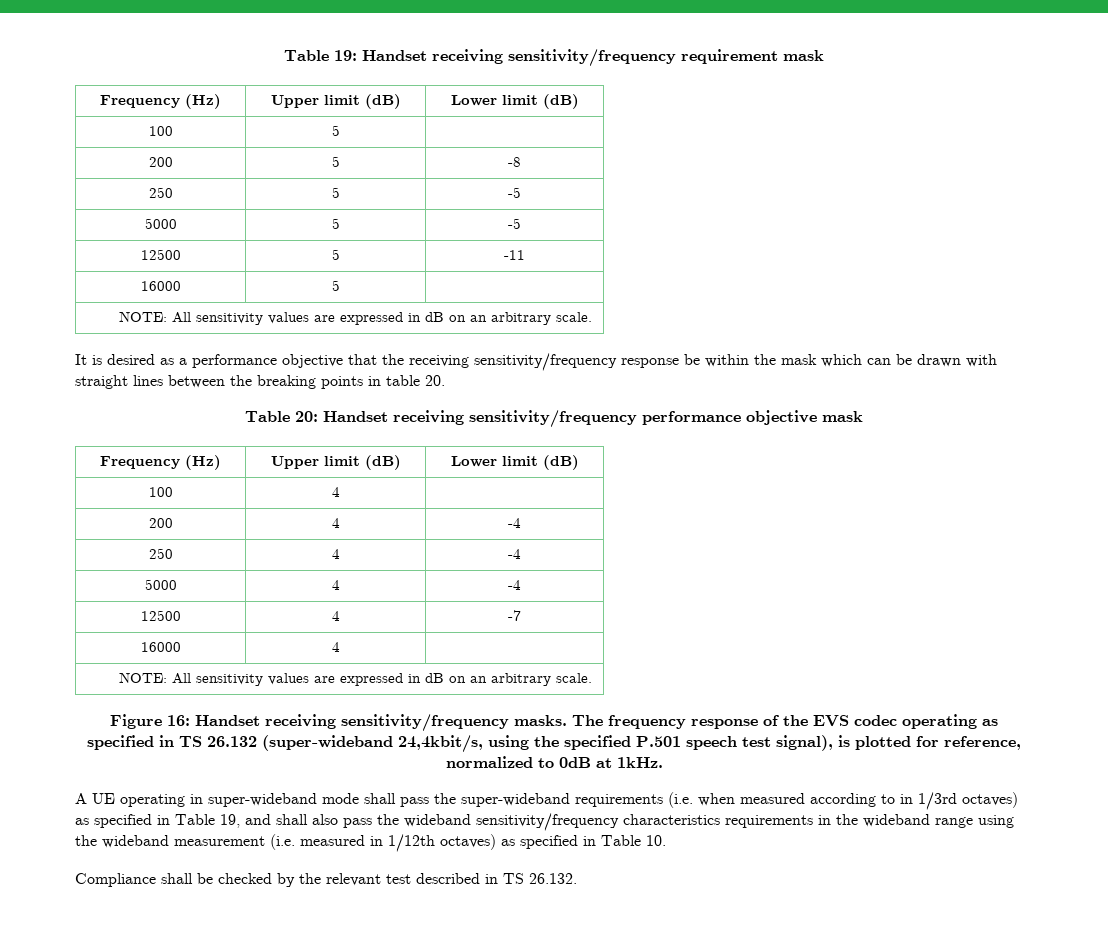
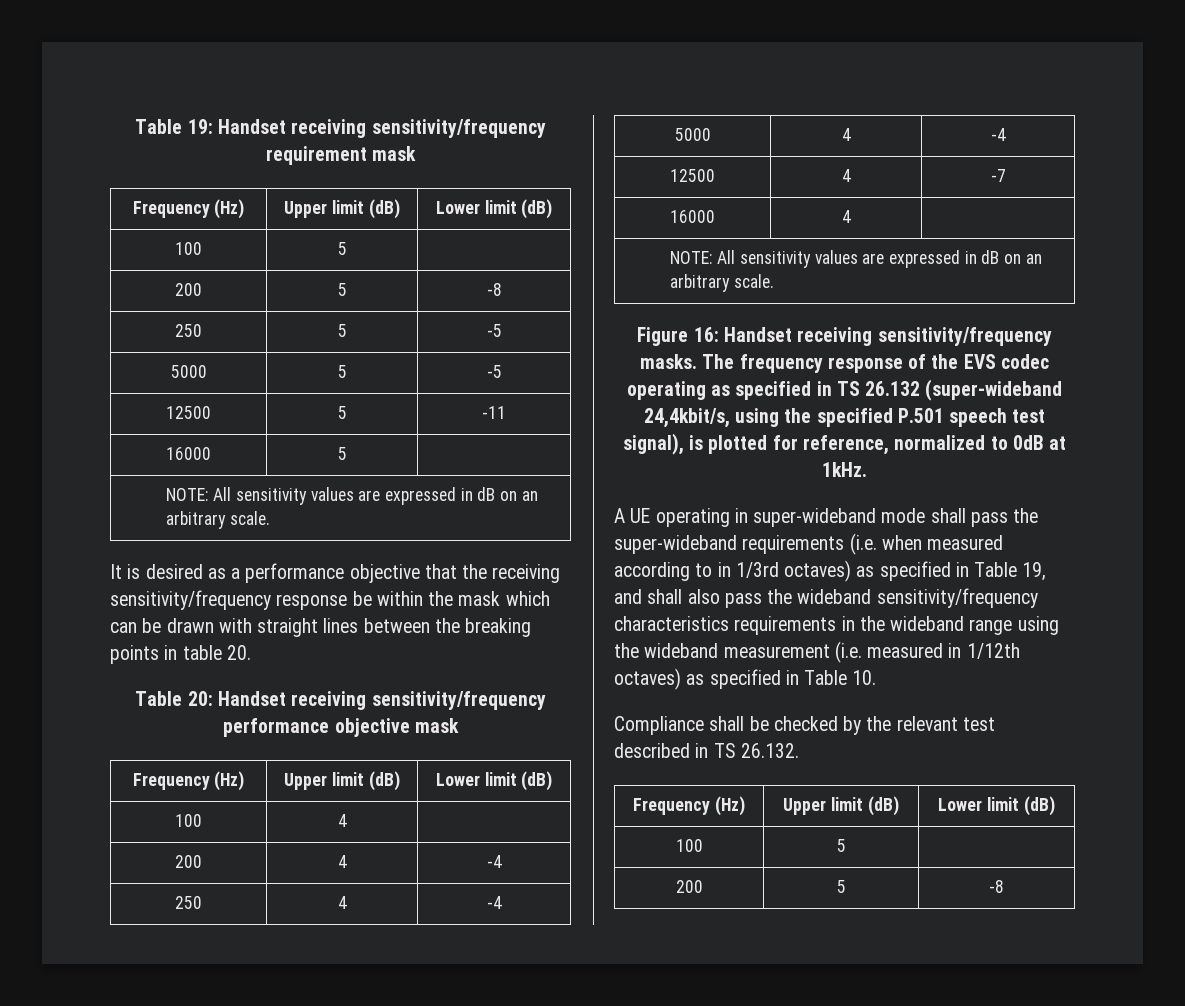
(577, 878) none -> [633,796,745,816] [783,796,899,816] [938,796,1055,816] [675,839,703,852] [836,839,846,852] [675,880,703,893] [836,880,846,893] [989,880,1004,893] // Frequency (Hz) | Upper limit (dB) | Lower limit (dB) // 100 | 5 | // 200 | 5 | -8

